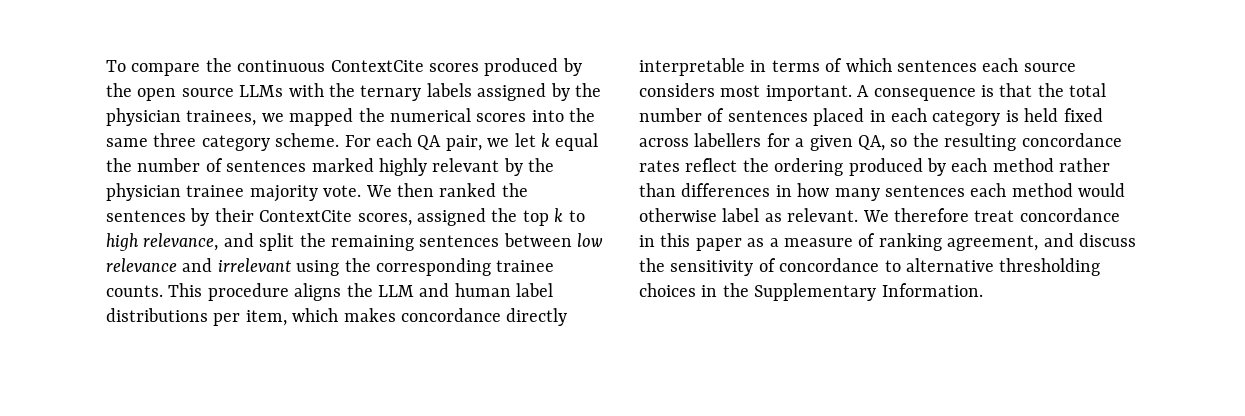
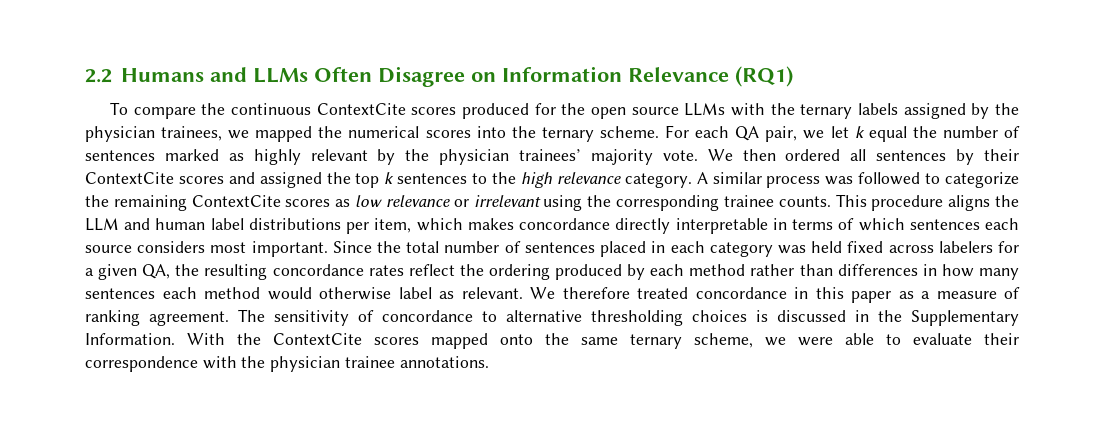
(106, 66) none -> [85,66,793,87] 2.2 Humans and LLMs Often Disagree on Information Relevance (RQ1) //
[562,58,582,76] by -> [534,103,556,115] for
[106,133,270,151] same three category -> [541,127,594,142] ternary
(374, 165) none -> [228,153,244,161] as
[186,185,245,197] trainee -> [519,149,582,161] trainees’
[439,183,528,197] ranked the -> [785,149,867,161] ordered all
[357,213,412,226] scores, -> [178,172,255,184] scores and
[568,210,585,222] [106,233,572,251] to high relevance, and split the remaining sentences between -> [397,172,1020,188] [85,195,351,211] sentences to the high relevance category. A similar process was followed to categorize the remaining ContextCite scores as
[182,258,213,272] and -> [453,199,469,207] or
[857,83,1033,101] A consequence is that -> [332,241,372,253] Since
[1005,110,1019,122] is -> [777,245,806,254] was
[694,133,762,147] labellers -> [938,241,993,253] labelers
[890,138,908,147] so -> (171, 271) none
[974,210,1015,222] treat -> [637,287,688,299] treated
[947,233,1136,251] [639,258,665,272] agreement, and discuss the -> [149,309,265,326] agreement. The
(696, 290) none -> [756,310,846,322] is discussed
(983, 290) none -> [187,333,1019,349] [85,356,489,372] With the ContextCite scores mapped onto the same ternary scheme, we were able to evaluate their correspondence with the physician trainee annotations.

